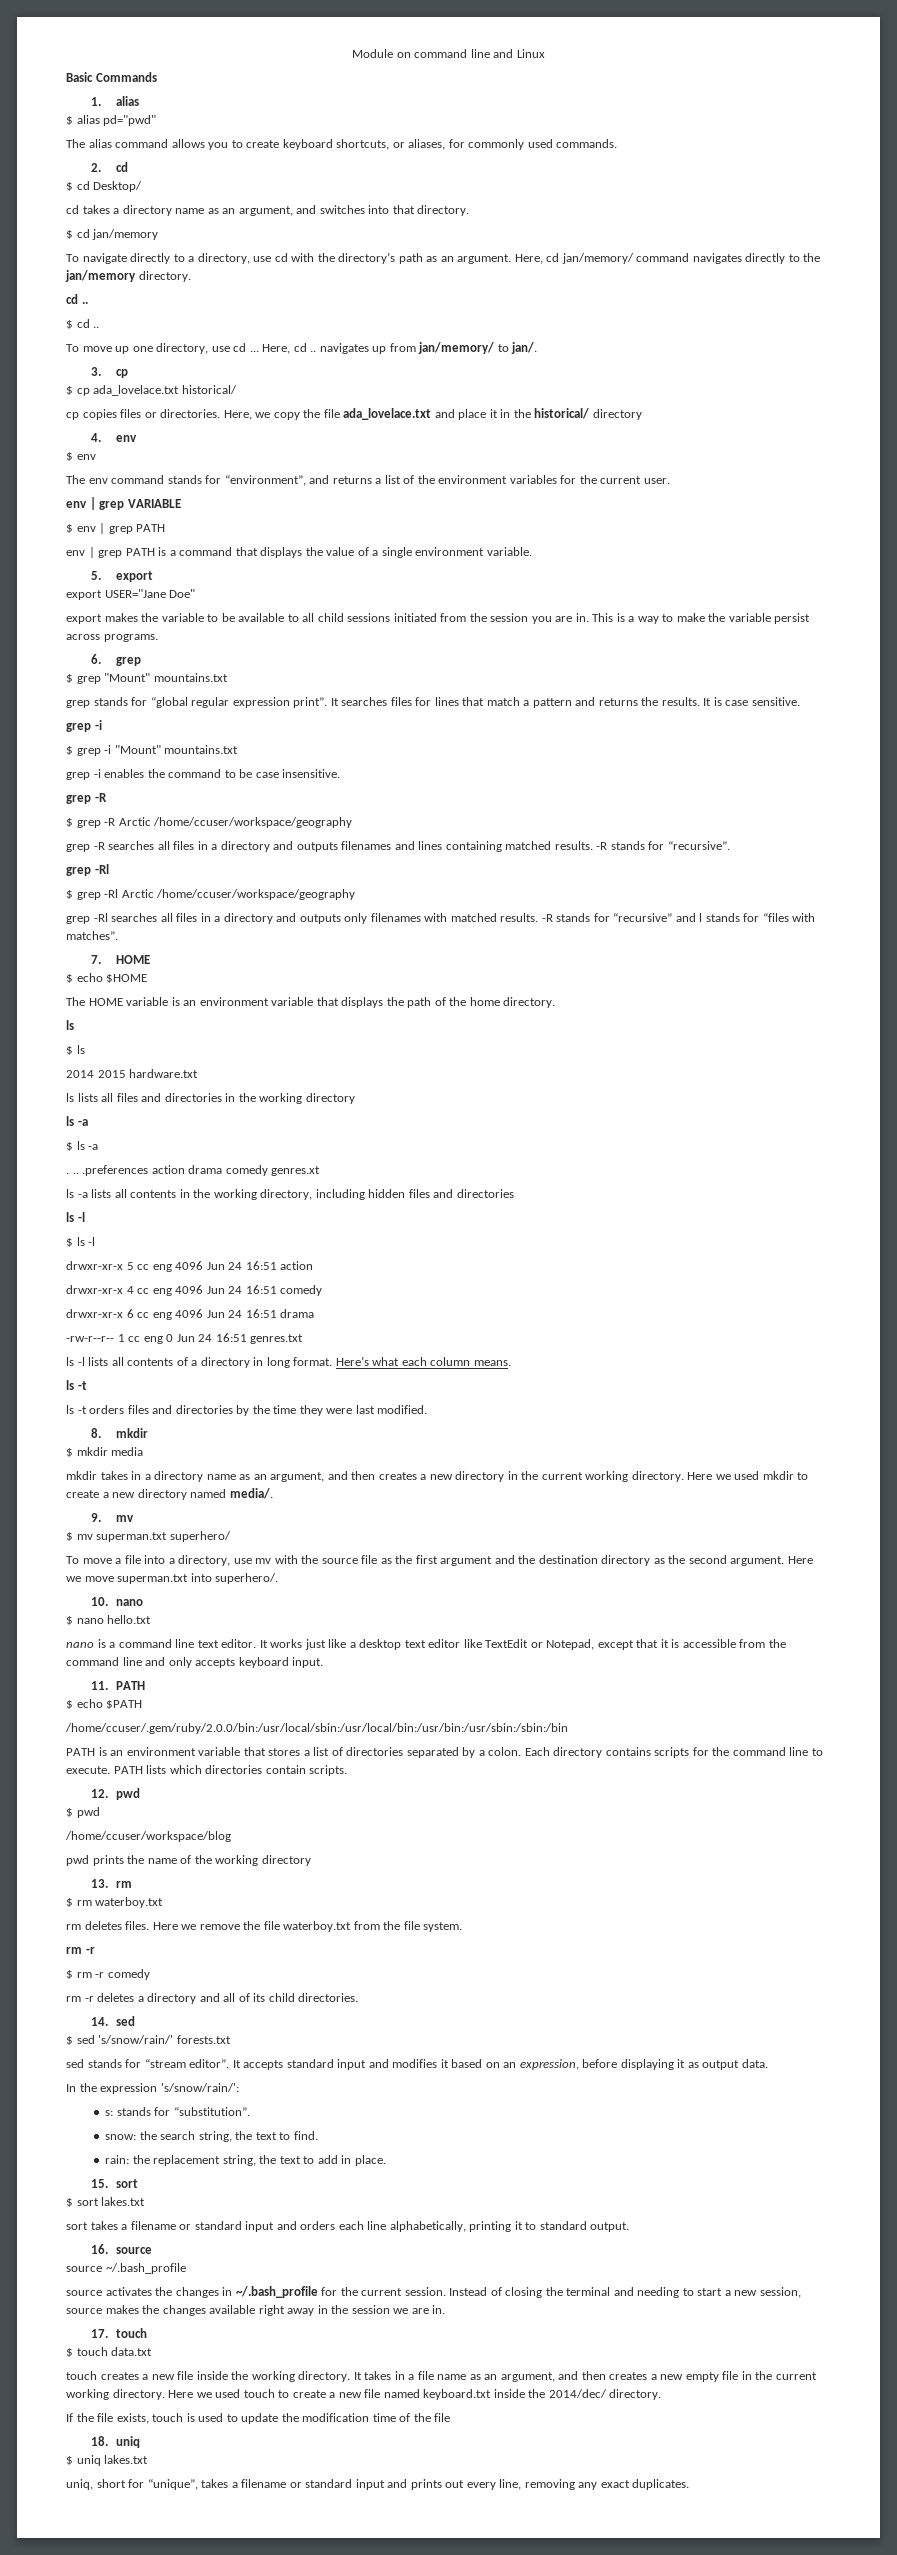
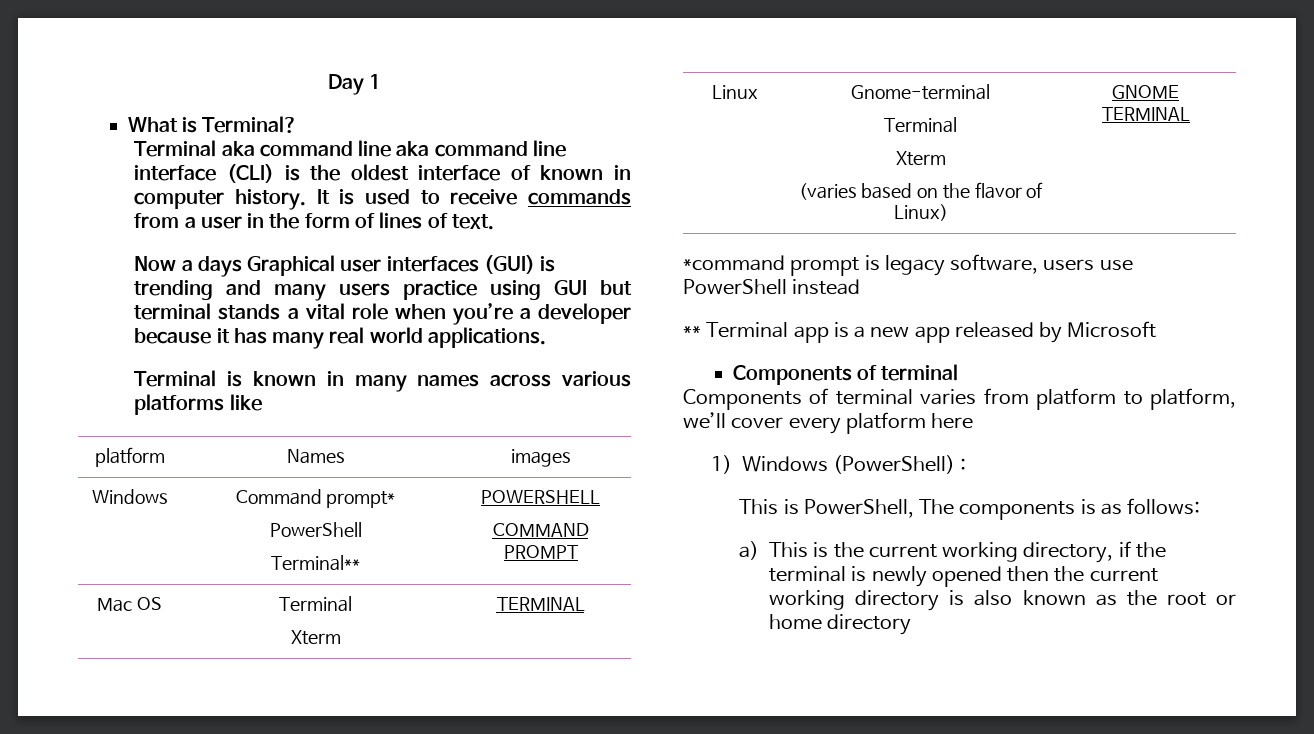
[352,49,545,58] [66,72,157,82] [91,96,140,106] [66,115,157,126] [66,139,618,150] [91,162,129,172] [66,181,143,192] [66,205,470,216] [66,229,159,240] [66,252,821,264] [65,270,191,282] [66,294,88,304] [66,319,100,329] [66,342,538,354] [91,367,129,378] [66,385,237,396] [66,408,642,420] [91,433,138,442] [66,452,96,461] [66,475,670,486] [66,497,181,510] [66,523,166,534] [66,547,532,558] [91,571,154,582] [66,589,196,600] [66,613,811,624] [66,634,158,642] [91,654,142,666] [66,673,228,684] [66,697,800,708] [66,720,102,732] [66,745,239,756] [66,769,341,780] [66,793,107,804] [66,817,353,828] [66,841,730,852] [66,864,109,876] [66,889,356,900] [66,913,816,924] [66,931,118,940] [91,955,151,964] [66,973,148,983] [66,997,556,1008] [66,1020,74,1030] [66,1045,85,1055] [66,1069,199,1078] [66,1093,355,1104] [66,1116,88,1126] [66,1141,99,1151] [66,1165,321,1176] [66,1189,514,1200] [66,1212,85,1222] [66,1237,96,1247] [66,1261,314,1272] [66,1285,323,1296] [66,1309,315,1320] [66,1333,304,1344] [66,1356,511,1368] [66,1380,87,1390] [66,1405,428,1416] [91,1428,149,1438] [66,1447,144,1457] [66,1471,809,1482] [66,1488,273,1500] [91,1513,135,1522] [66,1531,231,1542] [66,1555,813,1566] [66,1573,279,1584] [91,1597,144,1606] [66,1615,152,1625] [66,1639,786,1650] [66,1657,324,1668] [91,1681,146,1690] [66,1699,143,1709] [65,1723,568,1734] [66,1747,823,1758] [66,1765,348,1776] [91,1788,141,1800] [66,1807,100,1818] [65,1831,231,1842] [66,1855,311,1866] [91,1879,133,1888] [66,1897,164,1908] [66,1921,463,1932] [66,1947,95,1954] [66,1969,150,1980] [66,1993,359,2004] [91,2016,136,2026] [66,2035,231,2045] [66,2059,768,2070] [66,2083,239,2094] [105,2107,250,2116] [105,2131,318,2142] [105,2155,386,2166] [91,2179,139,2188] [66,2197,146,2207] [66,2221,630,2232] [91,2244,153,2254] [66,2263,186,2274] [66,2286,801,2298] [66,2305,446,2316] [91,2328,148,2338] [66,2347,153,2357] [66,2371,817,2382] [66,2389,662,2400] [66,2413,451,2424] [91,2436,141,2448] [66,2455,149,2466] [66,2479,690,2490] Module on command line and Linux // Basic Commands // 1. alias // $ alias pd="pwd" // The alias command allows you to create keyboard shortcuts, or aliases, for commonly used commands. // 2. cd // $ cd Desktop/ // cd takes a directory name as an argument, and switches into that directory. // $ cd jan/memory // To navigate directly to a directory, use cd with the directory’s path as an argument. Here, cd jan/memory/ command navigates directly to the jan/memory directory. // cd .. // $ cd .. // To move up one directory, use cd ... Here, cd .. navigates up from jan/memory/ to jan/. // 3. cp // $ cp ada_lovelace.txt historical/ // cp copies files or directories. Here, we copy the file ada_lovelace.txt and place it in the historical/ directory // 4. env // $ env // The env command stands for “environment”, and returns a list of the environment variables for the current user. // env | grep VARIABLE // $ env | grep PATH // env | grep PATH is a command that displays the value of a single environment variable. // 5. export // export USER="Jane Doe" // export makes the variable to be available to all child sessions initiated from the session you are in. This is a way to make the variable persist across programs. // 6. grep // $ grep "Mount" mountains.txt // grep stands for “global regular expression print”. It searches files for lines that match a pattern and returns the results. It is case sensitive. // grep -i // $ grep -i "Mount" mountains.txt // grep -i enables the command to be case insensitive. // grep -R // $ grep -R Arctic /home/ccuser/workspace/geography // grep -R searches all files in a directory and outputs filenames and lines containing matched results. -R stands for “recursive”. // grep -Rl // $ grep -Rl Arctic /home/ccuser/workspace/geography // grep -Rl searches all files in a directory and outputs only filenames with matched results. -R stands for “recursive” and l stands for “files with matches”. // 7. HOME // $ echo $HOME // The HOME variable is an environment variable that displays the path of the home directory. // ls // $ ls // 2014 2015 hardware.txt // ls lists all files and directories in the working directory // ls -a // $ ls -a // . .. .preferences action drama comedy genres.xt // ls -a lists all contents in the working directory, including hidden files and directories // ls -l // $ ls -l // drwxr-xr-x 5 cc eng 4096 Jun 24 16:51 action // drwxr-xr-x 4 cc eng 4096 Jun 24 16:51 comedy // drwxr-xr-x 6 cc eng 4096 Jun 24 16:51 drama // -rw-r--r-- 1 cc eng 0 Jun 24 16:51 genres.txt // ls -l lists all contents of a directory in long format. Here’s what each column means. // ls -t // ls -t orders files and directories by the time they were last modified. // 8. mkdir // $ mkdir media // mkdir takes in a directory name as an argument, and then creates a new directory in the current working directory. Here we used mkdir to create a new directory named media/. // 9. mv // $ mv superman.txt superhero/ // To move a file into a directory, use mv with the source file as the first argument and the destination directory as the second argument. Here we move superman.txt into superhero/. // 10. nano // $ nano hello.txt // nano is a command line text editor. It works just like a desktop text editor like TextEdit or Notepad, except that it is accessible from the command line and only accepts keyboard input. // 11. PATH // $ echo $PATH // /home/ccuser/.gem/ruby/2.0.0/bin:/usr/local/sbin:/usr/local/bin:/usr/bin:/usr/sbin:/sbin:/bin // PATH is an environment variable that stores a list of directories separated by a colon. Each directory contains scripts for the command line to execute. PATH lists which directories contain scripts. // 12. pwd // $ pwd // /home/ccuser/workspace/blog // pwd prints the name of the working directory // 13. rm // $ rm waterboy.txt // rm deletes files. Here we remove the file waterboy.txt from the file system. // rm -r // $ rm -r comedy // rm -r deletes a directory and all of its child directories. // 14. sed // $ sed 's/snow/rain/' forests.txt // sed stands for “stream editor”. It accepts standard input and modifies it based on an expression, before displaying it as output data. // In the expression 's/snow/rain/': // s: stands for “substitution”. // snow: the search string, the text to find. // rain: the replacement string, the text to add in place. // 15. sort // $ sort lakes.txt // sort takes a filename or standard input and orders each line alphabetically, printing it to standard output. // 16. source // source ~/.bash_profile // source activates the changes in ~/.bash_profile for the current session. Instead of closing the terminal and needing to start a new session, source makes the changes available right away in the session we are in. // 17. touch // $ touch data.txt // touch creates a new file inside the working directory. It takes in a file name as an argument, and then creates a new empty file in the current working directory. Here we used touch to create a new file named keyboard.txt inside the 2014/dec/ directory. // If the file exists, touch is used to update the modification time of the file // 18. uniq // $ uniq lakes.txt // uniq, short for “unique”, takes a filename or standard input and prints out every line, removing any exact duplicates. -> [327,74,382,95] [127,116,298,133] [134,140,566,157] [134,164,631,183] [134,189,632,210] [134,212,494,230] [134,255,556,277] [134,280,633,301] [134,303,631,325] [134,327,546,349] [134,370,632,392] [134,394,262,415] [94,447,165,467] [286,449,345,464] [510,449,571,467] [91,489,168,504] [235,489,396,508] [269,522,362,537] [271,555,361,571] [481,490,600,504] [492,523,589,537] [503,545,578,559] [97,597,162,612] [279,596,353,612] [290,630,341,645] [496,597,585,611] [711,85,758,99] [851,84,990,100] [884,117,958,133] [895,151,946,166] [798,182,1044,200] [893,204,948,221] [1112,85,1179,99] [1101,107,1190,121] [683,254,1133,276] [683,279,861,295] [683,321,1157,343] [732,364,959,385] [683,388,1236,410] [683,412,974,434] [711,455,967,474] [739,498,1201,520] [739,541,1167,563] [769,566,1158,587] [769,590,1236,611] [769,614,912,635] Day 1 // What is Terminal? // Terminal aka command line aka command line interface (CLI) is the oldest interface of known in computer history. It is used to receive commands from a user in the form of lines of text. // Now a days Graphical user interfaces (GUI) is trending and many users practice using GUI but terminal stands a vital role when you’re a developer because it has many real world applications. // Terminal is known in many names across various platforms like // platform | Names | images // Windows | Command prompt* // PowerShell // Terminal** | POWERSHELL // COMMAND PROMPT // Mac OS | Terminal // Xterm | TERMINAL // Linux | Gnome-terminal // Terminal // Xterm // (varies based on the flavor of Linux) | GNOME TERMINAL // *command prompt is legacy software, users use PowerShell instead // ** Terminal app is a new app released by Microsoft // Components of terminal // Components of terminal varies from platform to platform, we’ll cover every platform here // 1) Windows (PowerShell) : // This is PowerShell, The components is as follows: // a) This is the current working directory, if the terminal is newly opened then the current working directory is also known as the root or home directory

